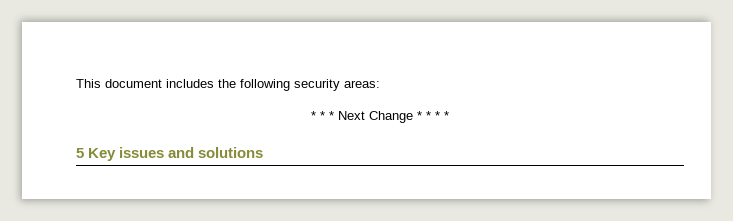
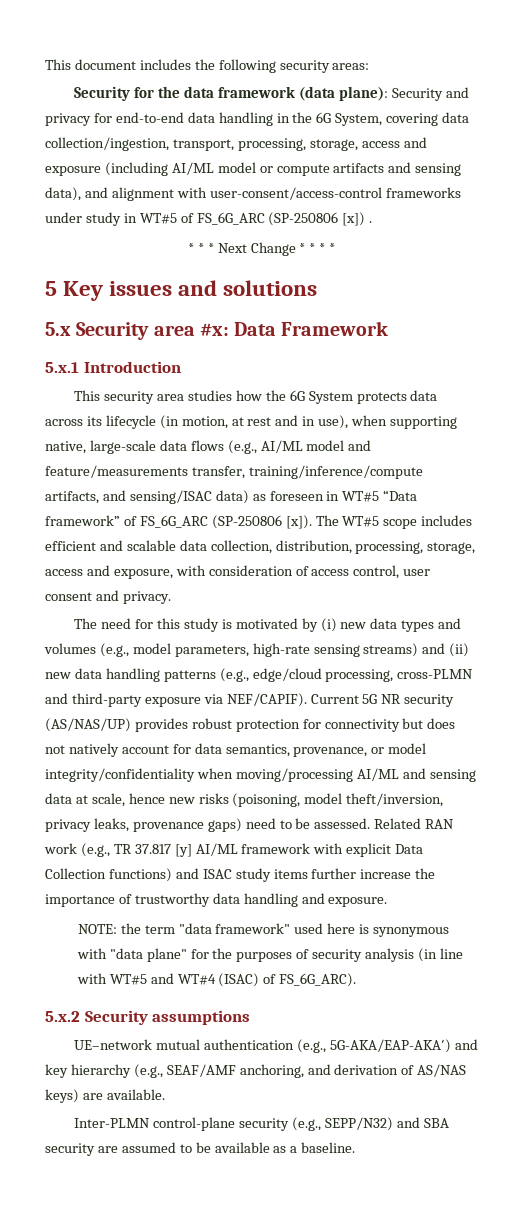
(380, 84) none -> [74,86,469,101] [45,112,470,126] [45,137,427,151] [45,162,462,176] [45,187,461,201] [45,212,373,226] // Security for the data framework (data plane): Security and privacy for end-to-end data handling in the 6G System, covering data collection/ingestion, transport, processing, storage, access and exposure (including AI/ML model or compute artifacts and sensing data), and alignment with user-consent/access-control frameworks under study in WT#5 of FS_6G_ARC (SP-250806 [x]) .
(264, 152) none -> [45,321,389,340] [45,361,181,373] [74,390,438,404] [45,415,458,429] [45,440,372,454] [45,465,423,479] [45,490,418,504] [45,515,473,529] [45,540,476,554] [45,565,431,579] [45,590,171,604] [74,618,462,632] [44,643,470,657] [45,668,474,682] [45,693,455,707] [45,718,456,732] [45,743,427,757] [45,768,476,782] [45,793,444,807] [45,818,455,832] [44,843,424,857] [45,868,436,882] [45,893,388,907] [77,923,450,937] [76,948,463,962] [76,973,357,987] [45,1010,251,1025] [74,1039,478,1053] [45,1064,467,1078] [45,1089,165,1103] [74,1117,449,1131] [45,1142,356,1156] // 5.x Security area #x: Data Framework // 5.x.1 Introduction // This security area studies how the 6G System protects data across its lifecycle (in motion, at rest and in use), when supporting native, large-scale data flows (e.g., AI/ML model and feature/measurements transfer, training/inference/compute artifacts, and sensing/ISAC data) as foreseen in WT#5 “Data framework” of FS_6G_ARC (SP-250806 [x]). The WT#5 scope includes efficient and scalable data collection, distribution, processing, storage, access and exposure, with consideration of access control, user consent and privacy. // The need for this study is motivated by (i) new data types and volumes (e.g., model parameters, high-rate sensing streams) and (ii) new data handling patterns (e.g., edge/cloud processing, cross-PLMN and third-party exposure via NEF/CAPIF). Current 5G NR security (AS/NAS/UP) provides robust protection for connectivity but does not natively account for data semantics, provenance, or model integrity/confidentiality when moving/processing AI/ML and sensing data at scale, hence new risks (poisoning, model theft/inversion, privacy leaks, provenance gaps) need to be assessed. Related RAN work (e.g., TR 37.817 [y] AI/ML framework with explicit Data Collection functions) and ISAC study items further increase the importance of trustworthy data handling and exposure. // NOTE: the term "data framework" used here is synonymous with "data plane" for the purposes of security analysis (in line with WT#5 and WT#4 (ISAC) of FS_6G_ARC). // 5.x.2 Security assumptions // UE–network mutual authentication (e.g., 5G-AKA/EAP-AKA′) and key hierarchy (e.g., SEAF/AMF anchoring, and derivation of AS/NAS keys) are available. // Inter-PLMN control-plane security (e.g., SEPP/N32) and SBA security are assumed to be available as a baseline.

